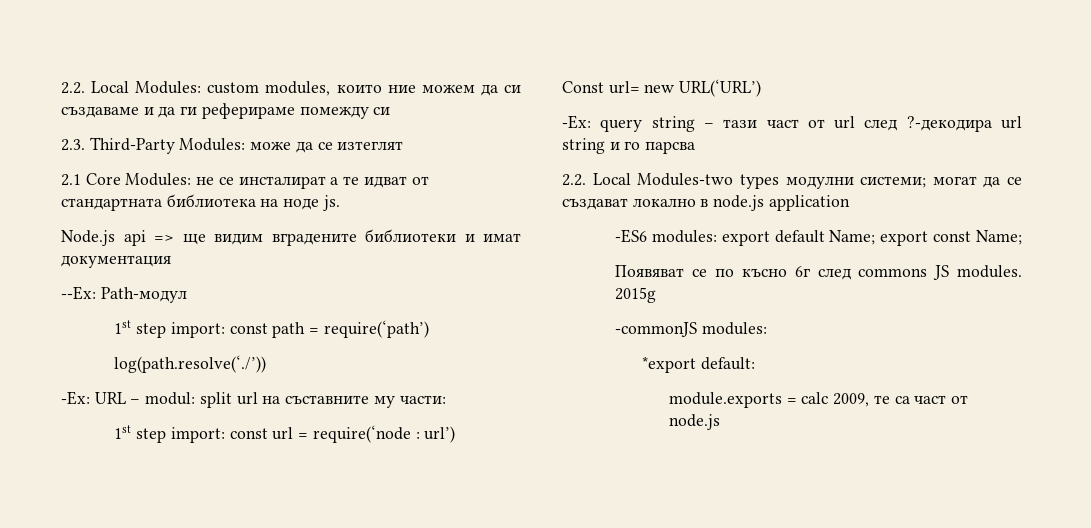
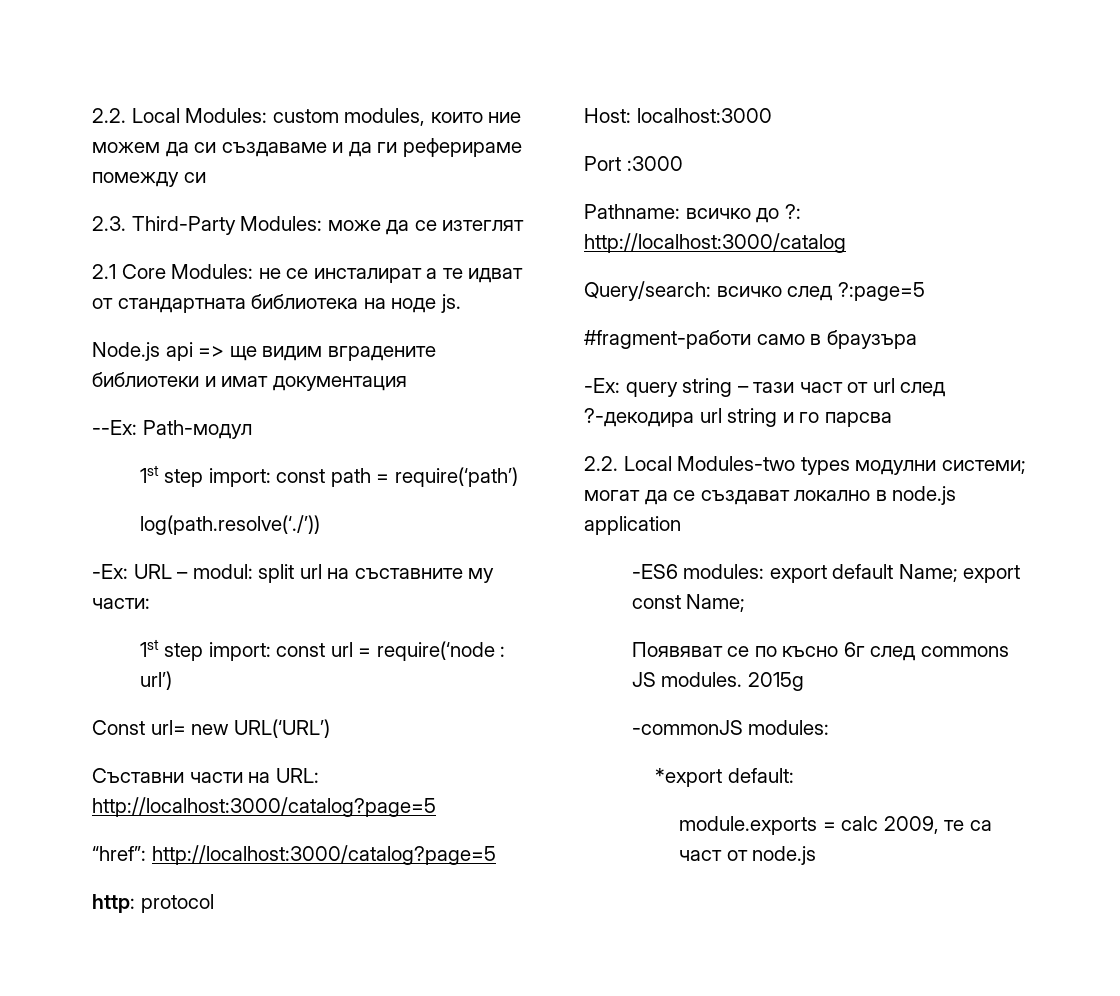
(762, 88) none -> [92,768,319,783] [92,797,436,817] [92,845,496,865] [92,894,214,913] [584,108,772,123] [584,156,683,171] [584,204,801,223] [584,233,846,253] [584,281,925,301] [584,330,917,349] // Съставни части на URL: http://localhost:3000/catalog?page=5 // “href”: http://localhost:3000/catalog?page=5 // http: protocol // Host: localhost:3000 // Port :3000 // Pathname: всичко до ?: http://localhost:3000/catalog // Query/search: всичко след ?:page=5 // #fragment-работи само в браузъра

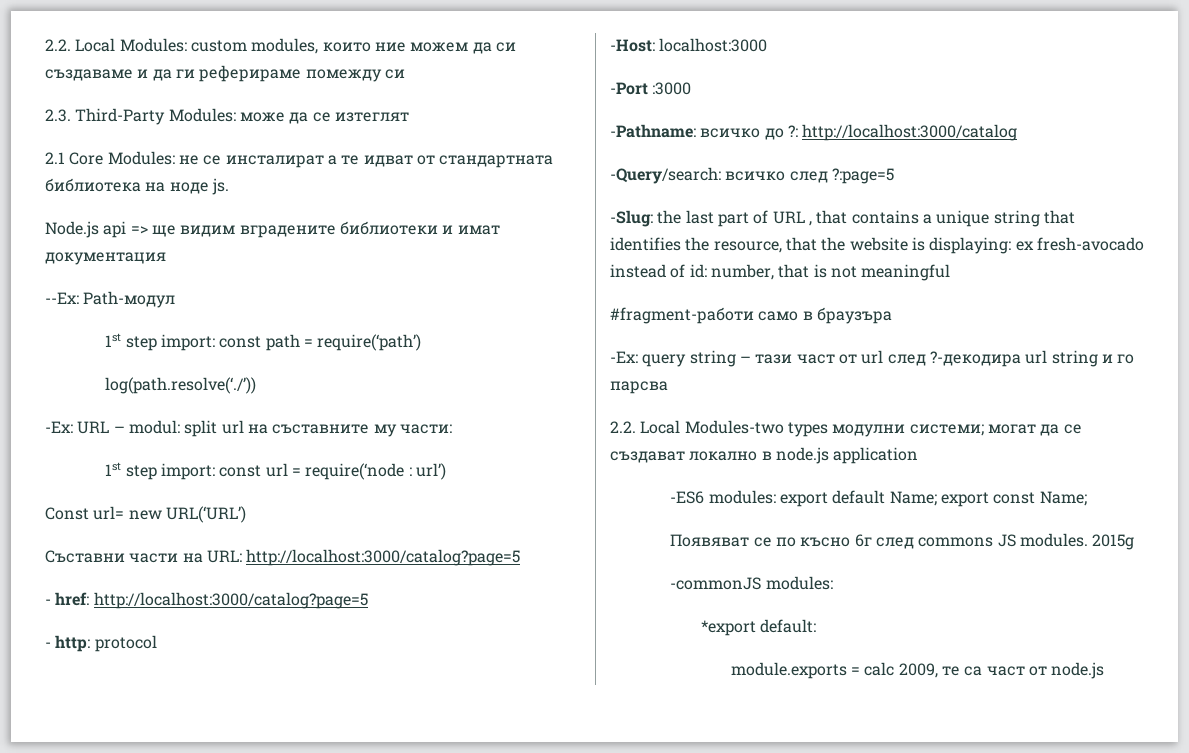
[92,845,496,865] “href”: http://localhost:3000/catalog?page=5 // -> [45,592,368,609] [45,642,51,648] - href: http://localhost:3000/catalog?page=5 // -
[584,108,631,123] Host: -> [610,39,655,52] -Host:
[584,156,621,171] Port -> [610,82,648,95] -Port
[584,204,680,219] Pathname: -> [610,124,696,138] -Pathname:
[584,281,711,301] Query/search: -> [610,167,721,184] -Query/search:
(925, 291) none -> [610,210,1075,227] [610,237,1144,254] [610,264,951,281] // -Slug: the last part of URL , that contains a unique string that identifies the resource, that the website is displaying: ex fresh-avocado instead of id: number, that is not meaningful

